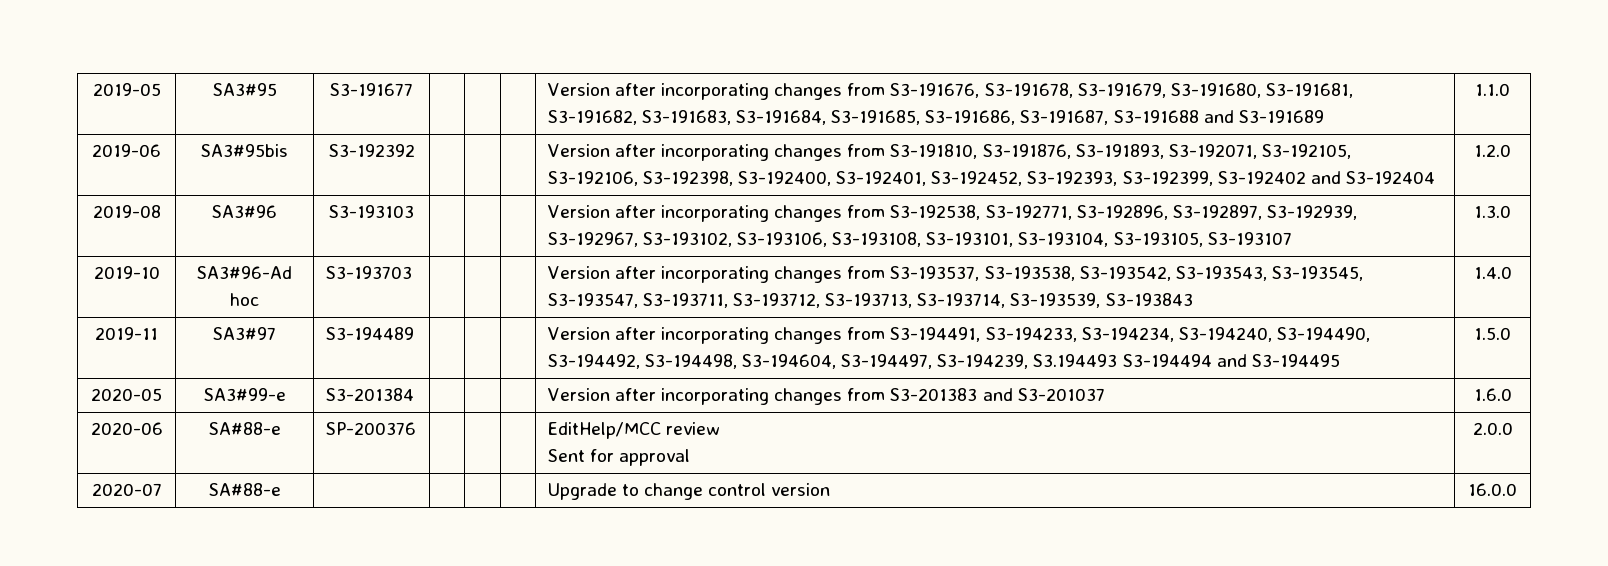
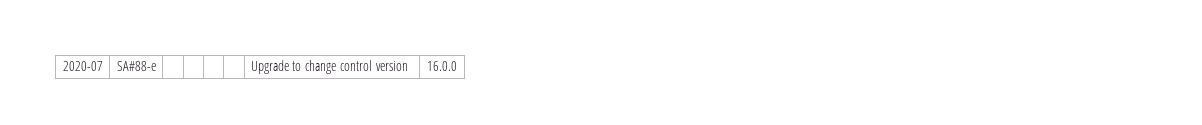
[92,83,161,96] [212,83,277,96] [330,83,413,96] [547,83,1353,100] [547,110,1324,125] [1475,83,1510,96] [92,144,161,157] [201,144,288,157] [328,144,415,157] [547,144,1351,161] [547,171,1435,186] [1474,144,1511,157] [92,205,161,218] [212,205,277,218] [329,205,414,218] [547,205,1357,222] [547,232,1292,247] [1474,205,1511,218] [93,266,160,279] [197,266,292,279] [230,293,259,306] [325,266,412,279] [547,266,1363,283] [547,293,1193,308] [1473,266,1512,279] [95,327,158,340] [213,327,276,340] [325,327,414,340] [547,327,1370,344] [547,354,1340,369] [1474,327,1511,340] [91,388,162,401] [203,388,286,401] [325,388,414,401] [547,388,1105,405] [1473,388,1512,401] [90,422,163,435] [208,422,281,435] [325,422,416,435] [547,422,720,439] [547,449,691,466] [1472,422,1513,435] 2019-05 | SA3#95 | S3-191677 | | | | Version after incorporating changes from S3-191676, S3-191678, S3-191679, S3-191680, S3-191681, S3-191682, S3-191683, S3-191684, S3-191685, S3-191686, S3-191687, S3-191688 and S3-191689 | 1.1.0 // 2019-06 | SA3#95bis | S3-192392 | | | | Version after incorporating changes from S3-191810, S3-191876, S3-191893, S3-192071, S3-192105, S3-192106, S3-192398, S3-192400, S3-192401, S3-192452, S3-192393, S3-192399, S3-192402 and S3-192404 | 1.2.0 // 2019-08 | SA3#96 | S3-193103 | | | | Version after incorporating changes from S3-192538, S3-192771, S3-192896, S3-192897, S3-192939, S3-192967, S3-193102, S3-193106, S3-193108, S3-193101, S3-193104, S3-193105, S3-193107 | 1.3.0 // 2019-10 | SA3#96-Ad hoc | S3-193703 | | | | Version after incorporating changes from S3-193537, S3-193538, S3-193542, S3-193543, S3-193545, S3-193547, S3-193711, S3-193712, S3-193713, S3-193714, S3-193539, S3-193843 | 1.4.0 // 2019-11 | SA3#97 | S3-194489 | | | | Version after incorporating changes from S3-194491, S3-194233, S3-194234, S3-194240, S3-194490, S3-194492, S3-194498, S3-194604, S3-194497, S3-194239, S3.194493 S3-194494 and S3-194495 | 1.5.0 // 2020-05 | SA3#99-e | S3-201384 | | | | Version after incorporating changes from S3-201383 and S3-201037 | 1.6.0 // 2020-06 | SA#88-e | SP-200376 | | | | EditHelp/MCC review // Sent for approval | 2.0.0 // -> (62, 66) none

